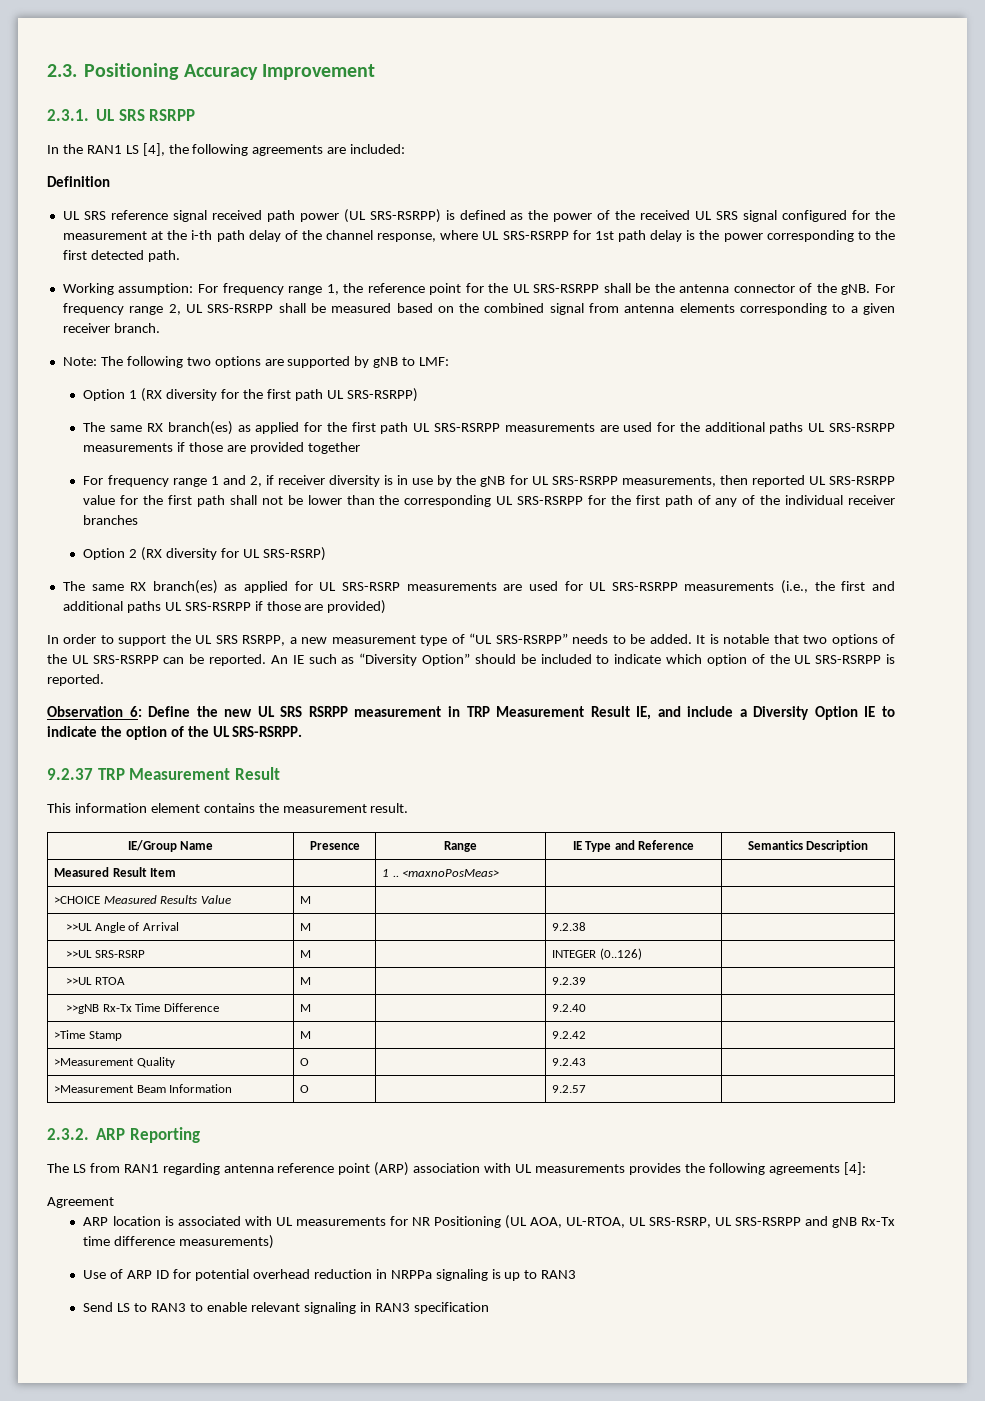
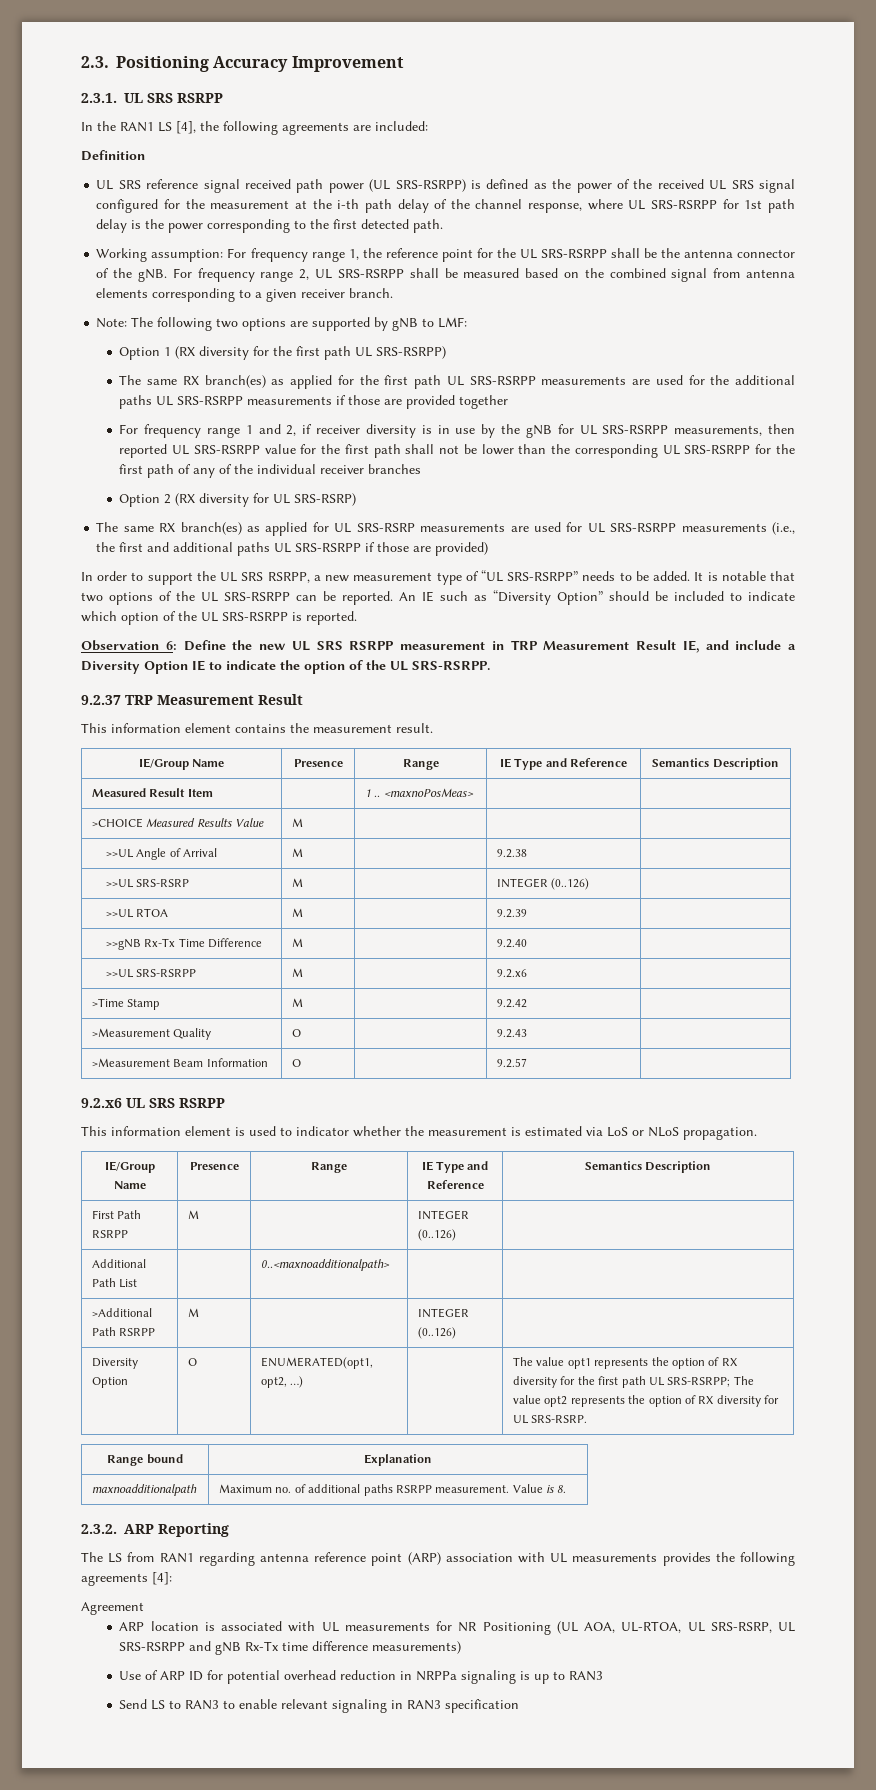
(586, 1008) none -> [105,969,197,978] [292,968,304,977] [497,969,528,978] // >>UL SRS-RSRPP | M | | 9.2.x6 |
(586, 1089) none -> [81,1098,225,1108] [81,1126,757,1140] [104,1161,155,1173] [113,1181,146,1189] [189,1162,239,1170] [311,1162,347,1173] [421,1161,489,1173] [426,1180,484,1189] [584,1161,712,1173] [92,1210,142,1219] [92,1230,129,1238] [188,1210,200,1219] [418,1210,470,1220] [418,1229,457,1241] [92,1259,147,1268] [92,1278,138,1288] [261,1259,391,1271] [92,1308,153,1317] [92,1327,156,1336] [188,1308,200,1317] [418,1308,470,1318] [418,1327,457,1339] [92,1358,139,1369] [92,1377,129,1388] [188,1358,198,1366] [261,1357,374,1369] [261,1376,304,1388] [513,1357,738,1369] [513,1376,754,1388] [513,1395,780,1407] [513,1415,588,1424] [107,1454,183,1466] [364,1454,432,1466] [92,1484,198,1496] [219,1484,567,1496] // 9.2.x6 UL SRS RSRPP // This information element is used to indicator whether the measurement is estimated via LoS or NLoS propagation. // IE/Group Name | Presence | Range | IE Type and Reference | Semantics Description // First Path RSRPP | M | | INTEGER (0..126) | // Additional Path List | | 0..<maxnoadditionalpath> | | // >Additional Path RSRPP | M | | INTEGER (0..126) | // Diversity Option | O | ENUMERATED(opt1, opt2, …) | | The value opt1 represents the option of RX diversity for the first path UL SRS-RSRPP; The value opt2 represents the option of RX diversity for UL SRS-RSRP. // Range bound | Explanation // maxnoadditionalpath | Maximum no. of additional paths RSRPP measurement. Value is 8.

